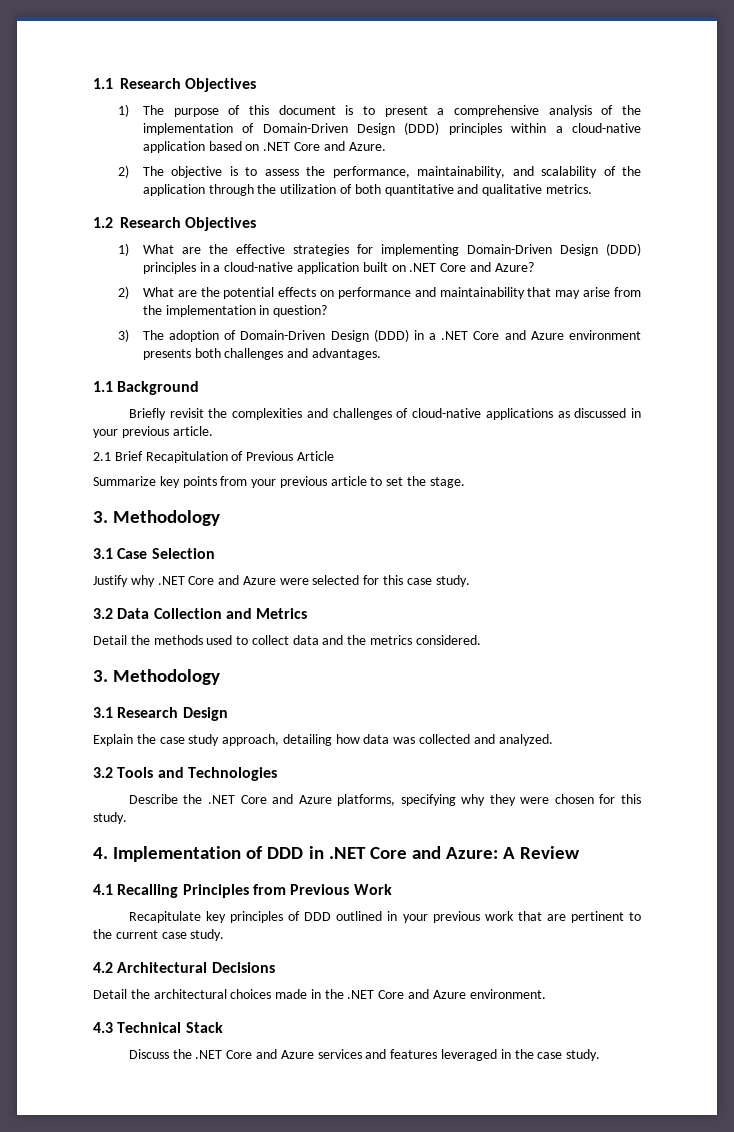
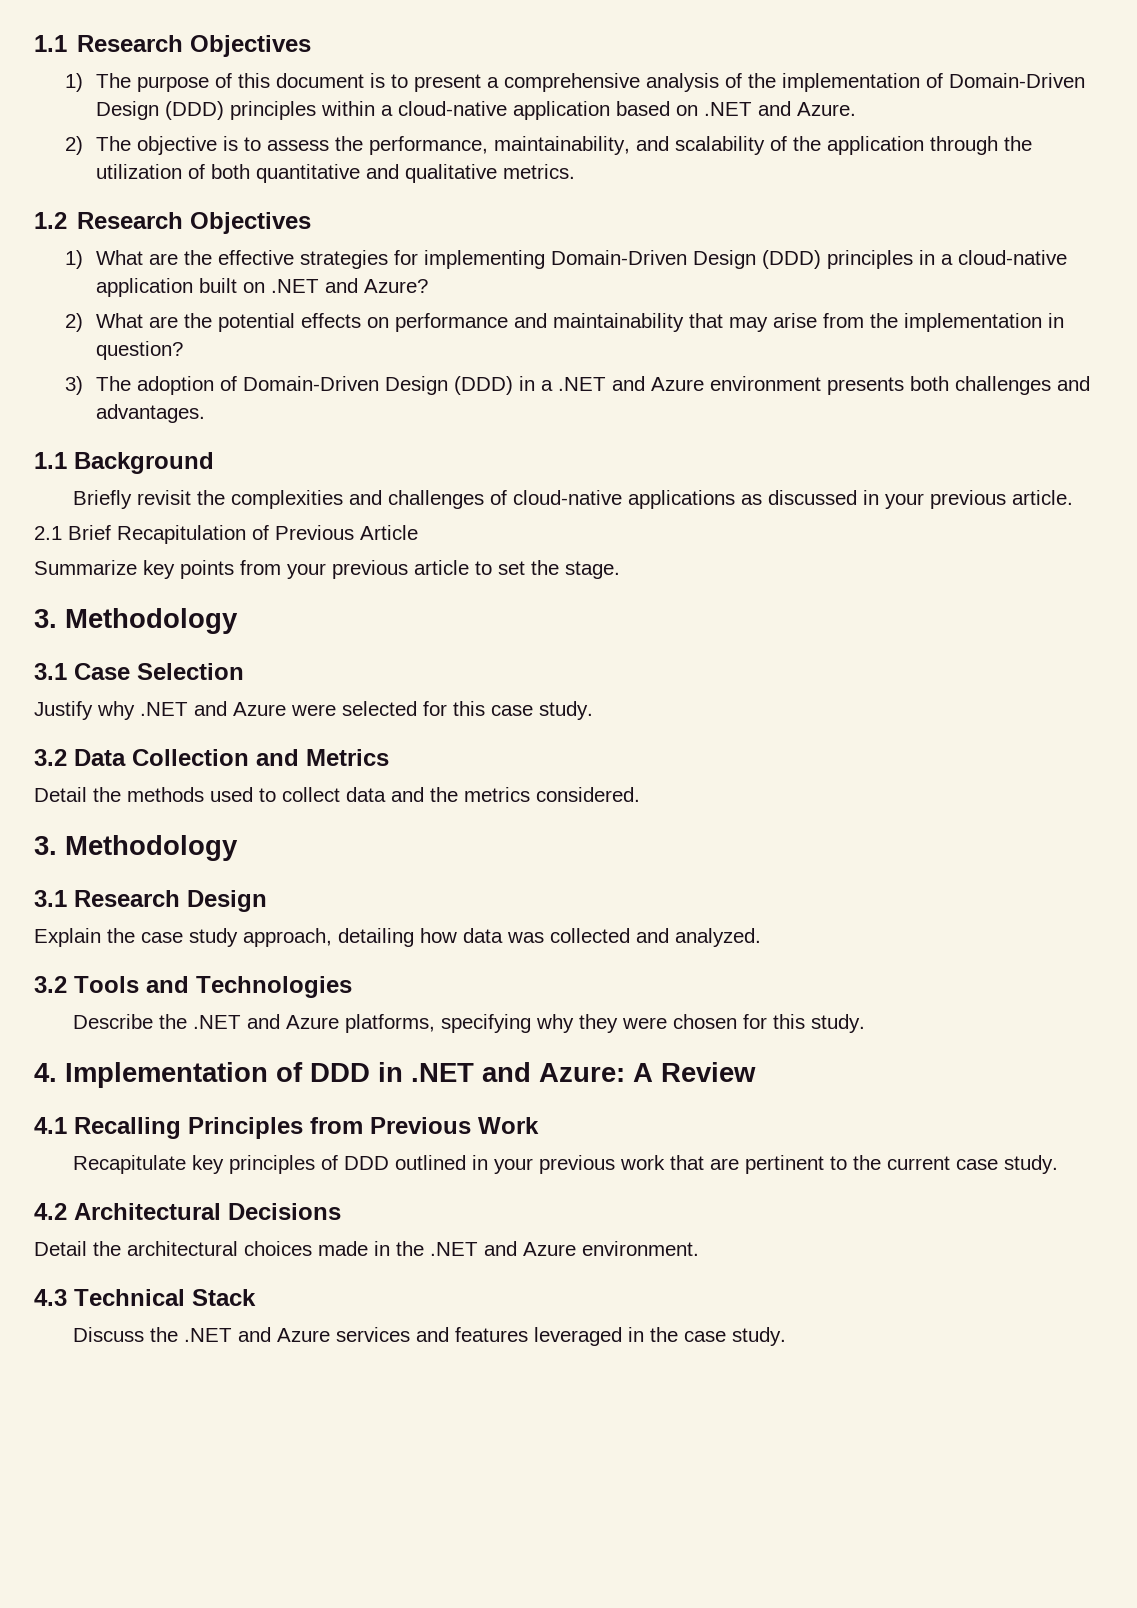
[294,142,321,151] Core -> (753, 109) none
[440,263,467,272] Core -> (320, 286) none
[473,331,500,340] Core -> (607, 384) none
[188,576,215,585] Core -> (188, 709) none
[240,795,267,804] Core -> (242, 1022) none
[369,847,407,859] Core -> (474, 1072) none
[378,990,405,999] Core -> (478, 1249) none
[226,1050,253,1059] Core -> (233, 1335) none

